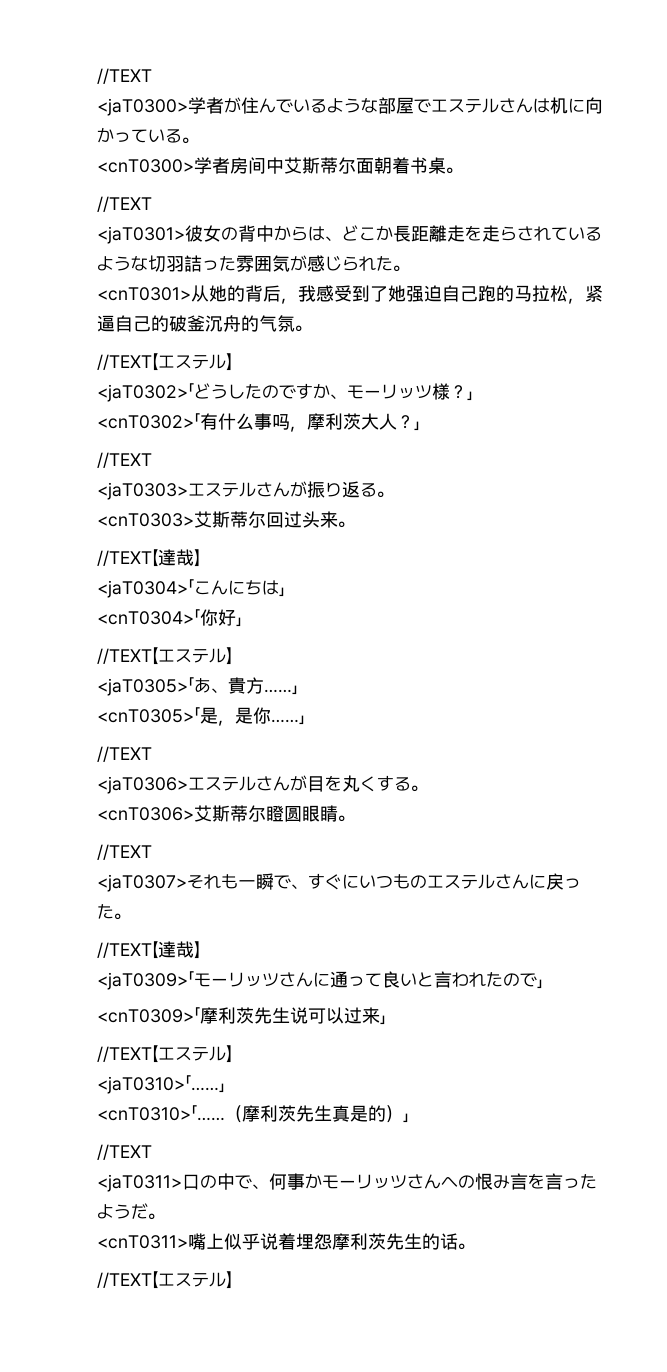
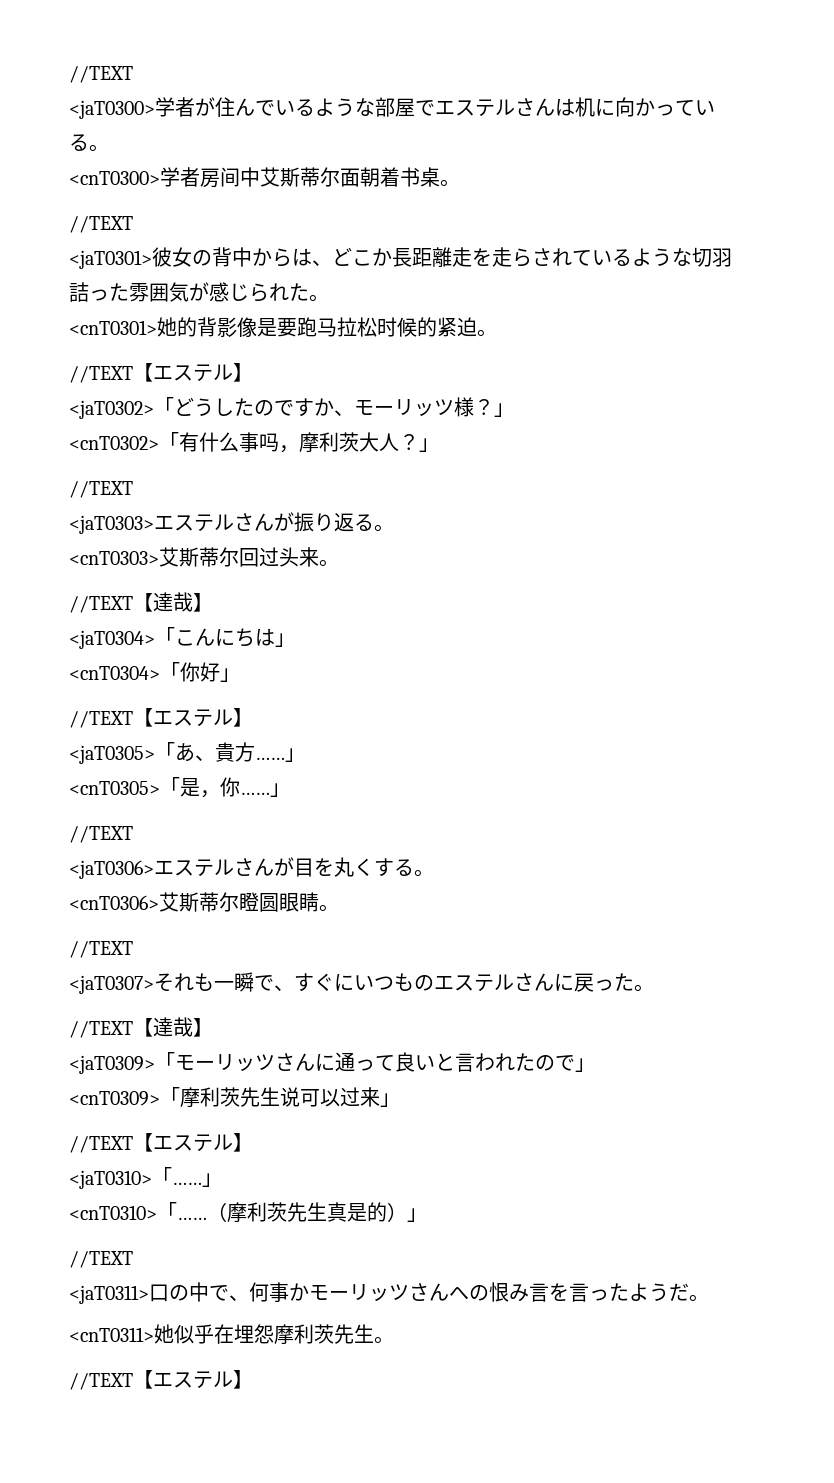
[191,285,603,304] [97,315,295,332] 从她的背后，我感受到了她强迫自己跑的马拉松，紧逼自己的破釜沉舟的气氛 -> [157,317,477,337] 她的背影像是要跑马拉松时候的紧迫
[235,707,253,724] 是 -> (220, 794) none
[188,1233,296,1250] 嘴上似乎说着 -> [154,1324,234,1344] 她似乎在
[422,1233,458,1250] 的话 -> (374, 1333) none

